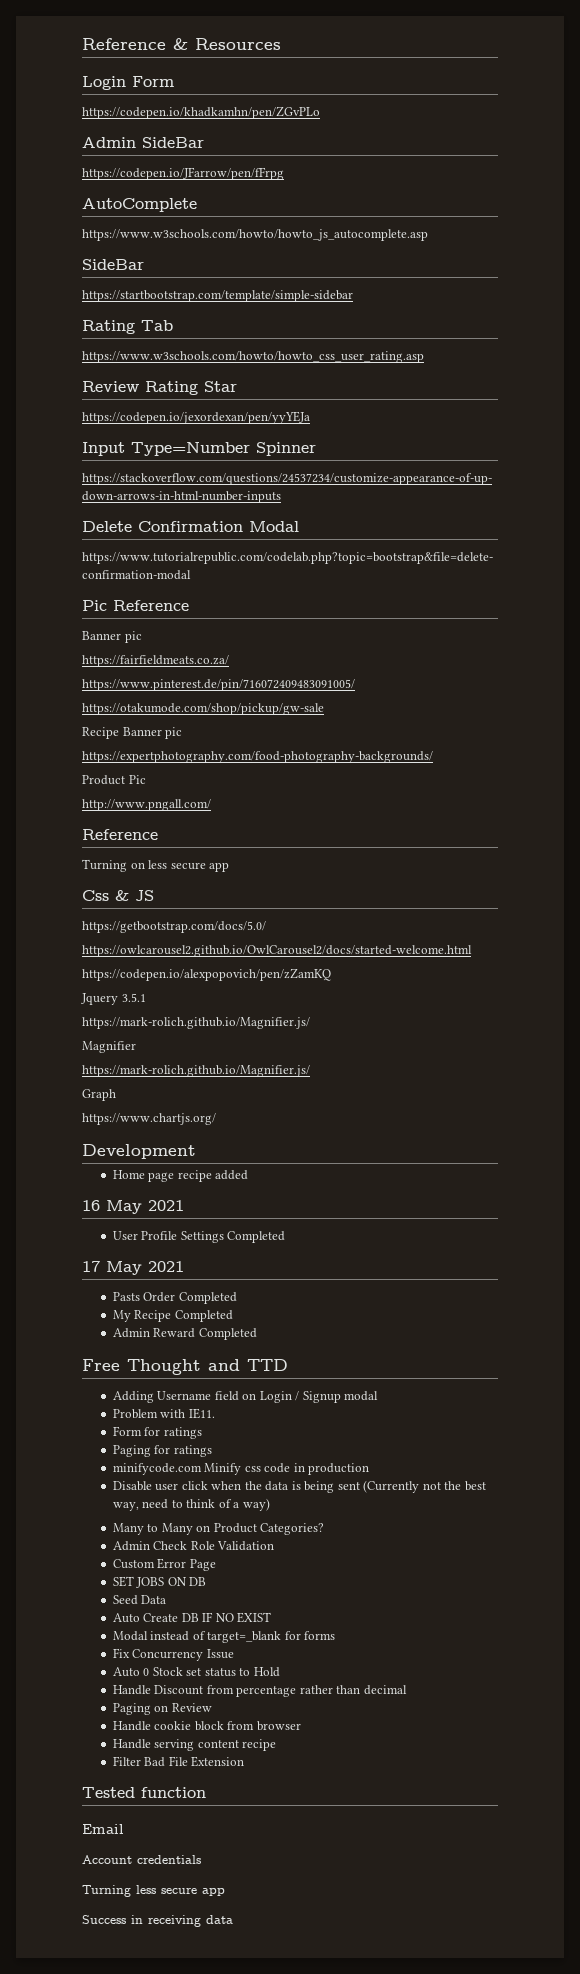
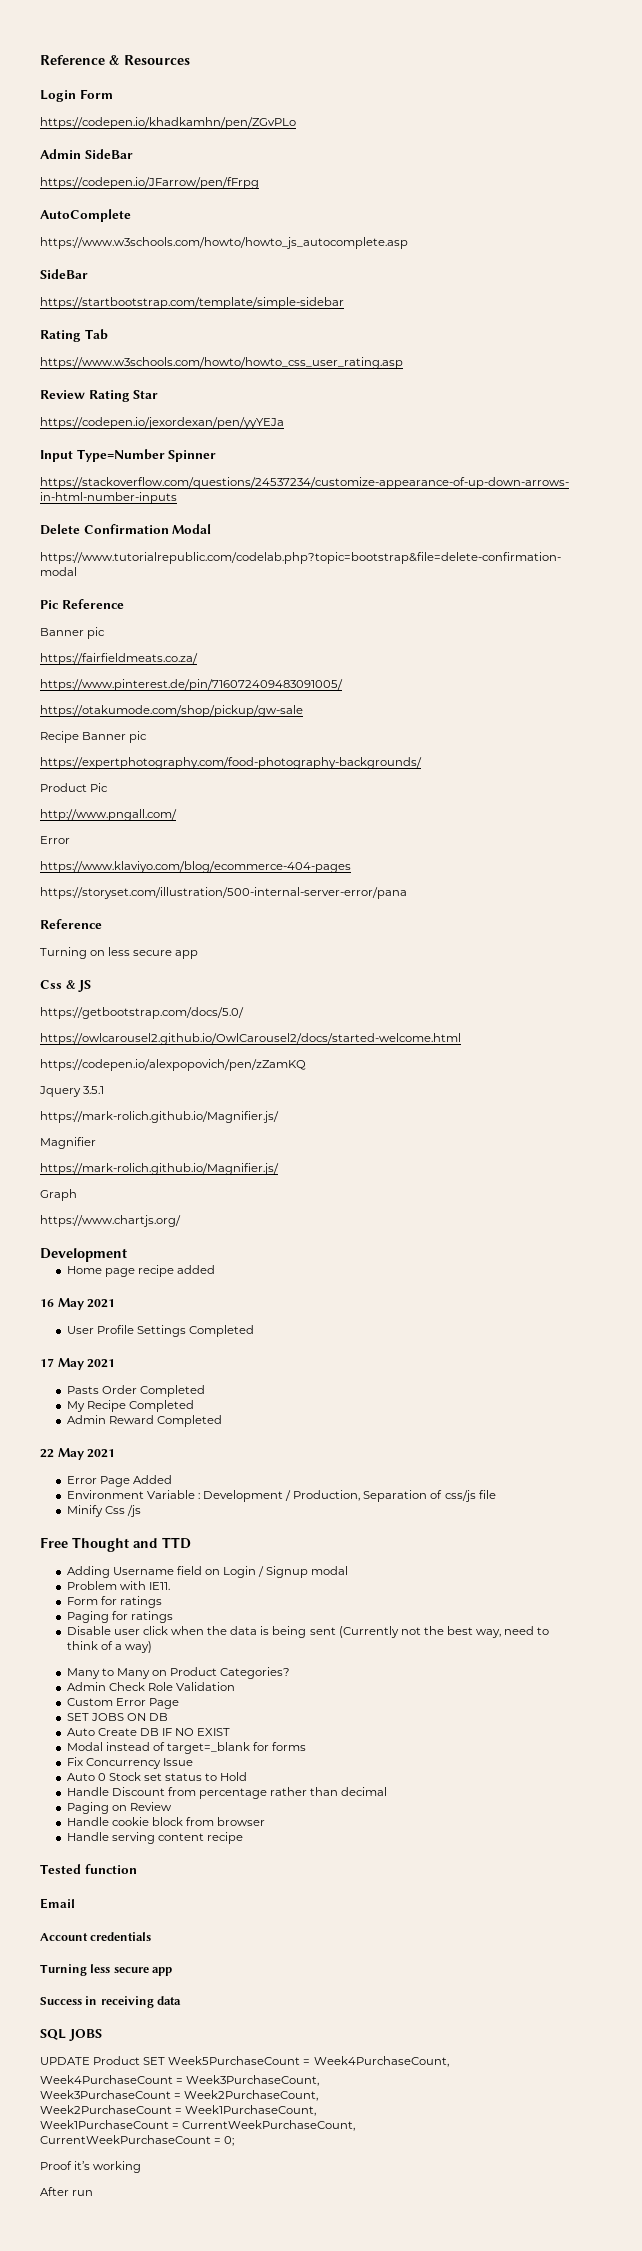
(211, 805) none -> [40,836,70,844] [40,861,351,873] [40,887,407,899] // Error // https://www.klaviyo.com/blog/ecommerce-404-pages // https://storyset.com/illustration/500-internal-server-error/pana
(257, 1334) none -> [40,1448,116,1460] [66,1475,172,1487] [66,1490,496,1502] [66,1505,141,1517] // 22 May 2021 // Error Page Added // Environment Variable : Development / Production, Separation of css/js file // Minify Css /js
[112,1463,370,1475] // minifycode.com Minify css code in production -> (173, 1617) none
[112,1595,167,1605] // Seed Data -> (169, 1717) none
[112,1756,245,1767] // Filter Bad File Extension -> (244, 1838) none
(233, 1919) none -> [40,2029,102,2041] [40,2056,449,2067] [40,2075,320,2086] [40,2090,319,2101] [40,2105,317,2116] [40,2120,356,2131] [40,2135,235,2146] [40,2161,142,2173] [40,2187,94,2196] // SQL JOBS // UPDATE Product SET Week5PurchaseCount = Week4PurchaseCount, // Week4PurchaseCount = Week3PurchaseCount, // Week3PurchaseCount = Week2PurchaseCount, // Week2PurchaseCount = Week1PurchaseCount, // Week1PurchaseCount = CurrentWeekPurchaseCount, // CurrentWeekPurchaseCount = 0; // Proof it’s working // After run

